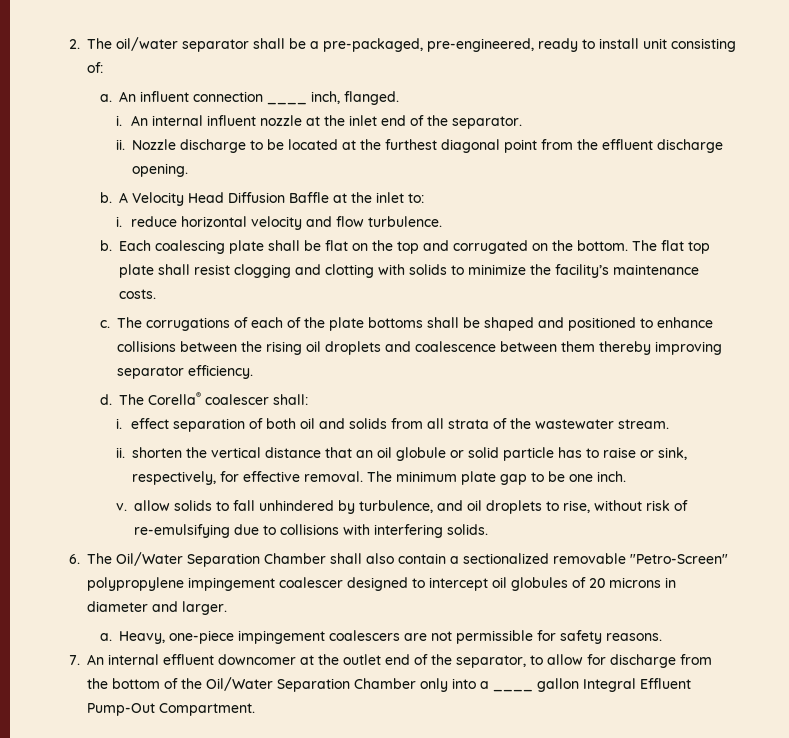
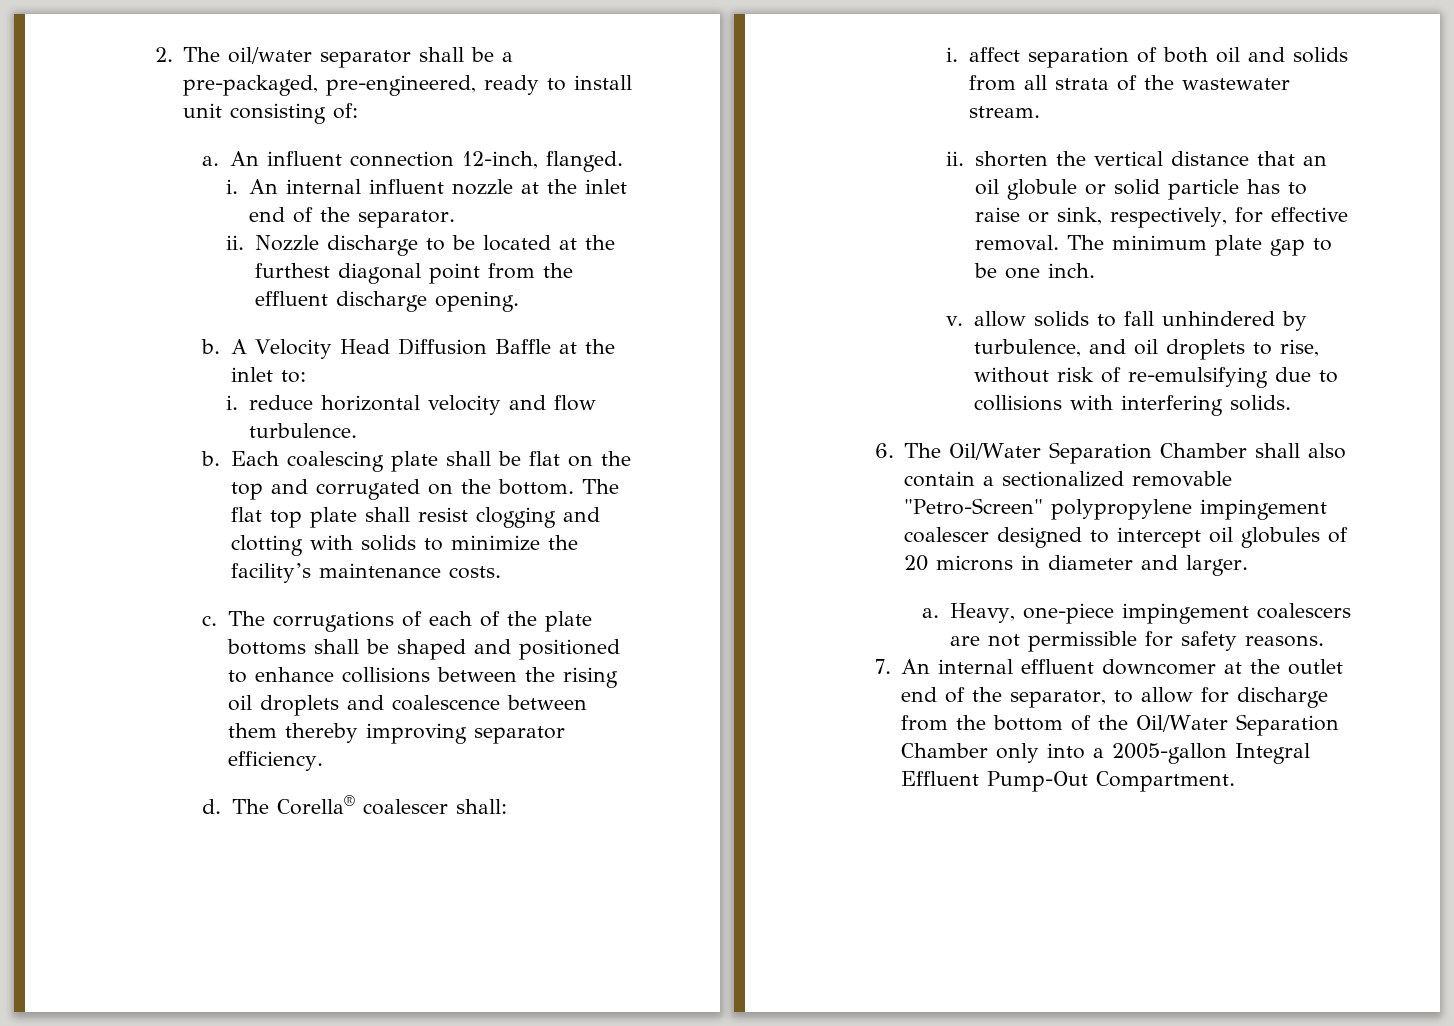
[266,91,340,105] ____ inch, -> [461,151,538,169] 12-inch,
[131,418,170,429] effect -> [969,47,1021,62] affect
[492,678,579,692] ____ gallon -> [1112,743,1228,764] 2005-gallon

